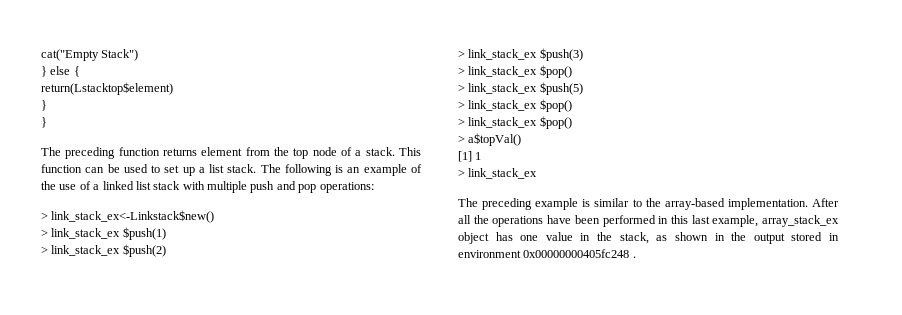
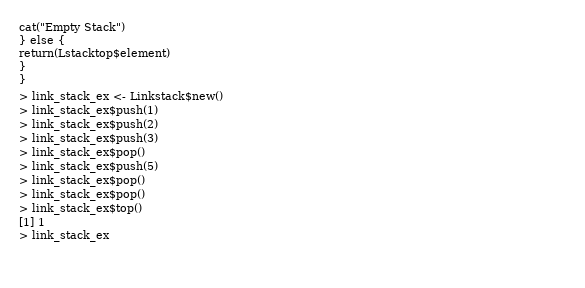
[41,147,421,159] [41,164,422,176] [41,181,374,193] [41,210,215,223] [41,227,166,240] [41,244,166,257] [458,48,583,61] [458,65,572,78] [458,82,583,95] [458,99,572,112] [458,116,572,129] [458,133,522,146] The preceding function returns element from the top node of a stack. This function can be used to set up a list stack. The following is an example of the use of a linked list stack with multiple push and pop operations: // > link_stack_ex<-Linkstack$new() // > link_stack_ex $push(1) // > link_stack_ex $push(2) // > link_stack_ex $push(3) // > link_stack_ex $pop() // > link_stack_ex $push(5) // > link_stack_ex $pop() // > link_stack_ex $pop() // > a$topVal() -> [19,91,223,103] [19,105,158,117] [19,119,158,131] [19,133,158,145] [19,147,145,159] [19,161,158,173] [19,175,145,187] [19,189,145,201] [19,203,142,215] > link_stack_ex <- Linkstack$new() // > link_stack_ex$push(1) // > link_stack_ex$push(2) // > link_stack_ex$push(3) // > link_stack_ex$pop() // > link_stack_ex$push(5) // > link_stack_ex$pop() // > link_stack_ex$pop() // > link_stack_ex$top()
[458,198,839,210] [458,215,839,227] [458,232,840,244] [458,249,636,258] // The preceding example is similar to the array-based implementation. After all the operations have been performed in this last example, array_stack_ex object has one value in the stack, as shown in the output stored in environment 0x00000000405fc248 . -> (110, 236) none

